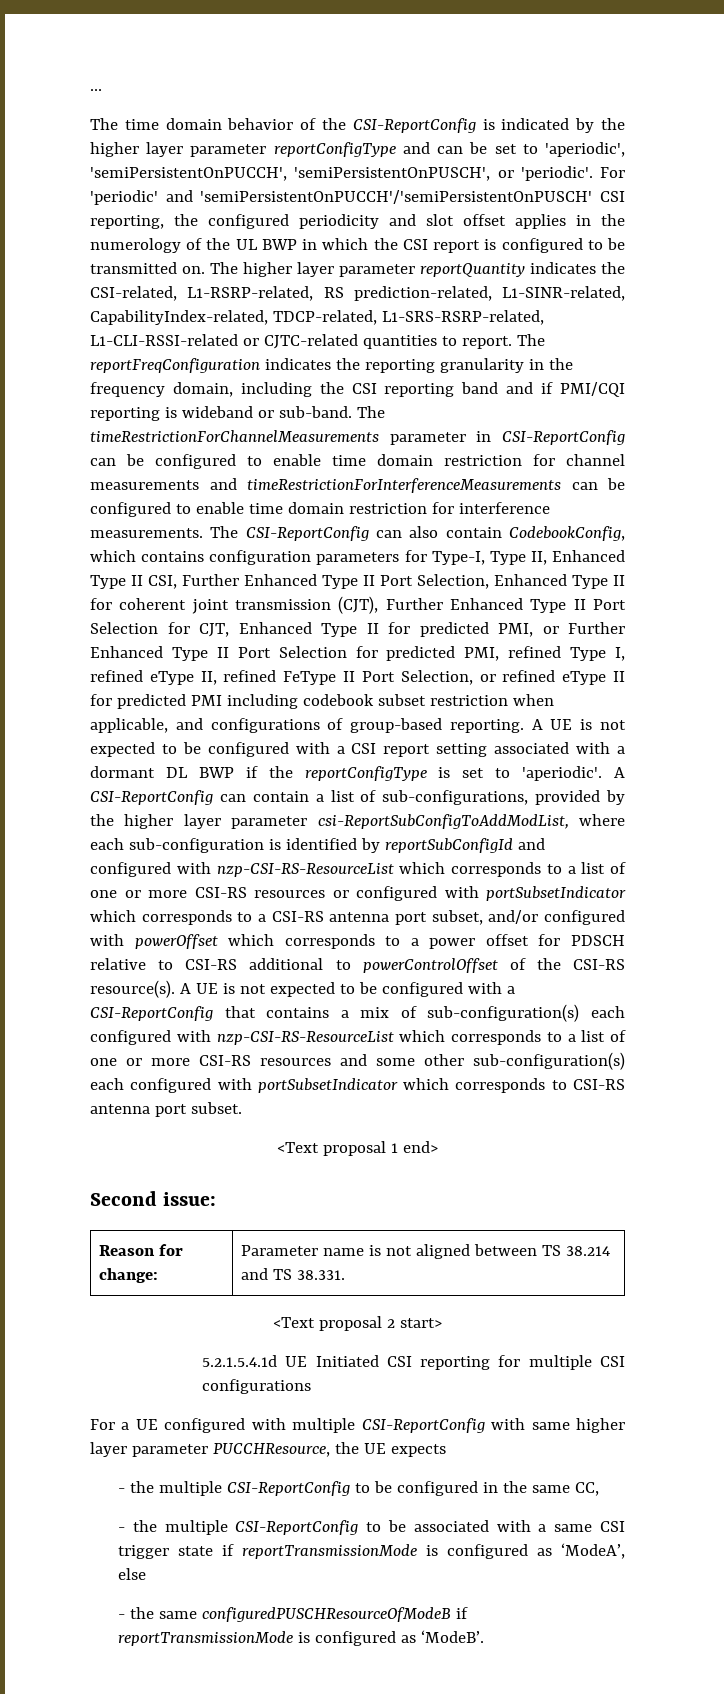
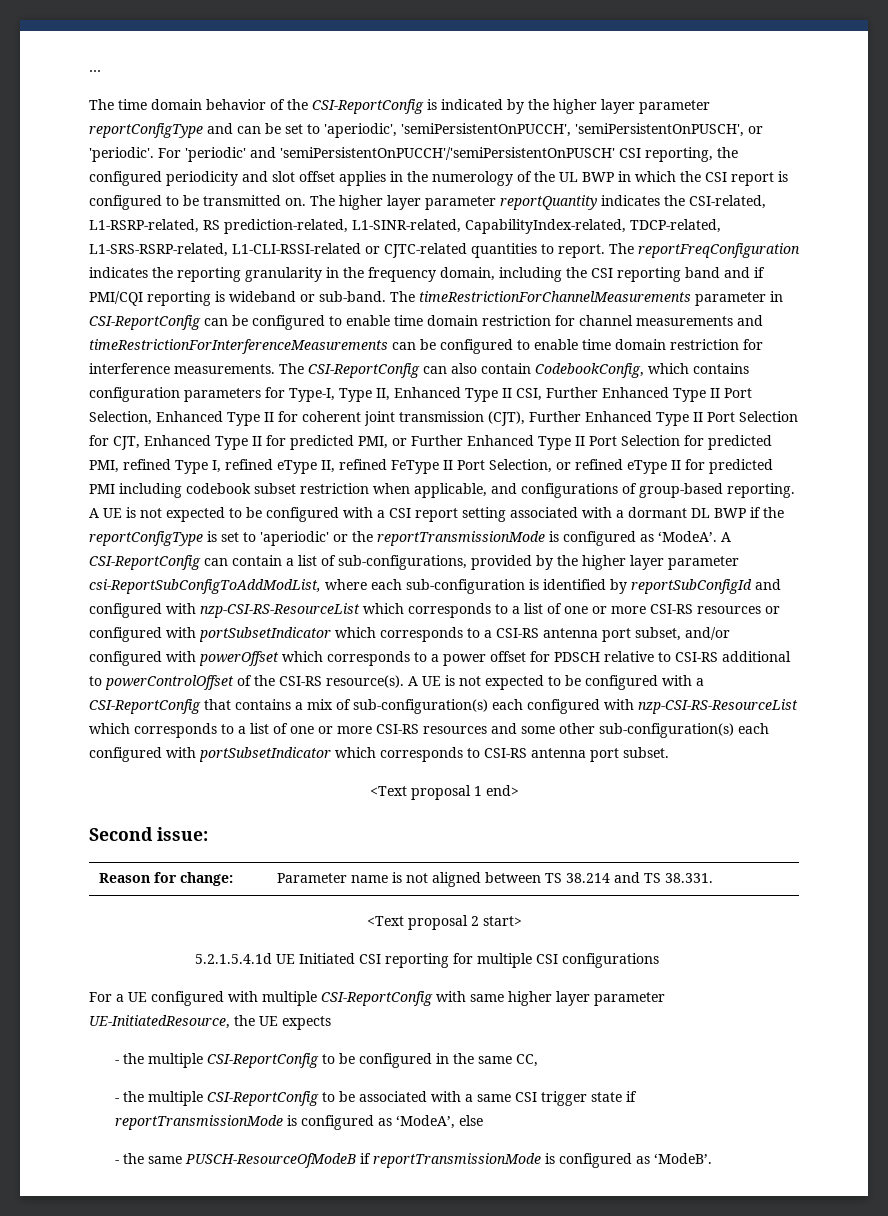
[522,766,603,781] 'aperiodic'. -> [260,531,717,546] 'aperiodic' or the reportTransmissionMode is configured as ‘ModeA’.
[212,1443,330,1457] PUCCHResource, -> [89,1015,230,1029] UE-InitiatedResource,
[201,1607,451,1622] configuredPUSCHResourceOfModeB -> [185,1153,357,1168] PUSCH-ResourceOfModeB

